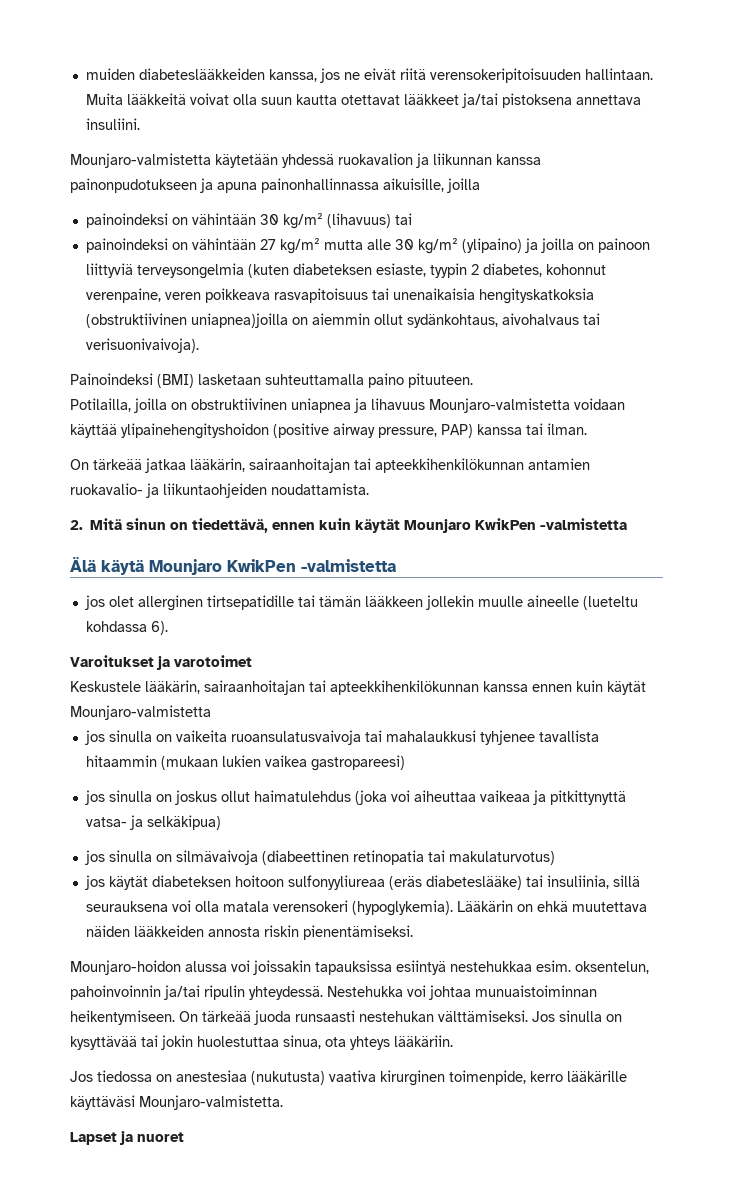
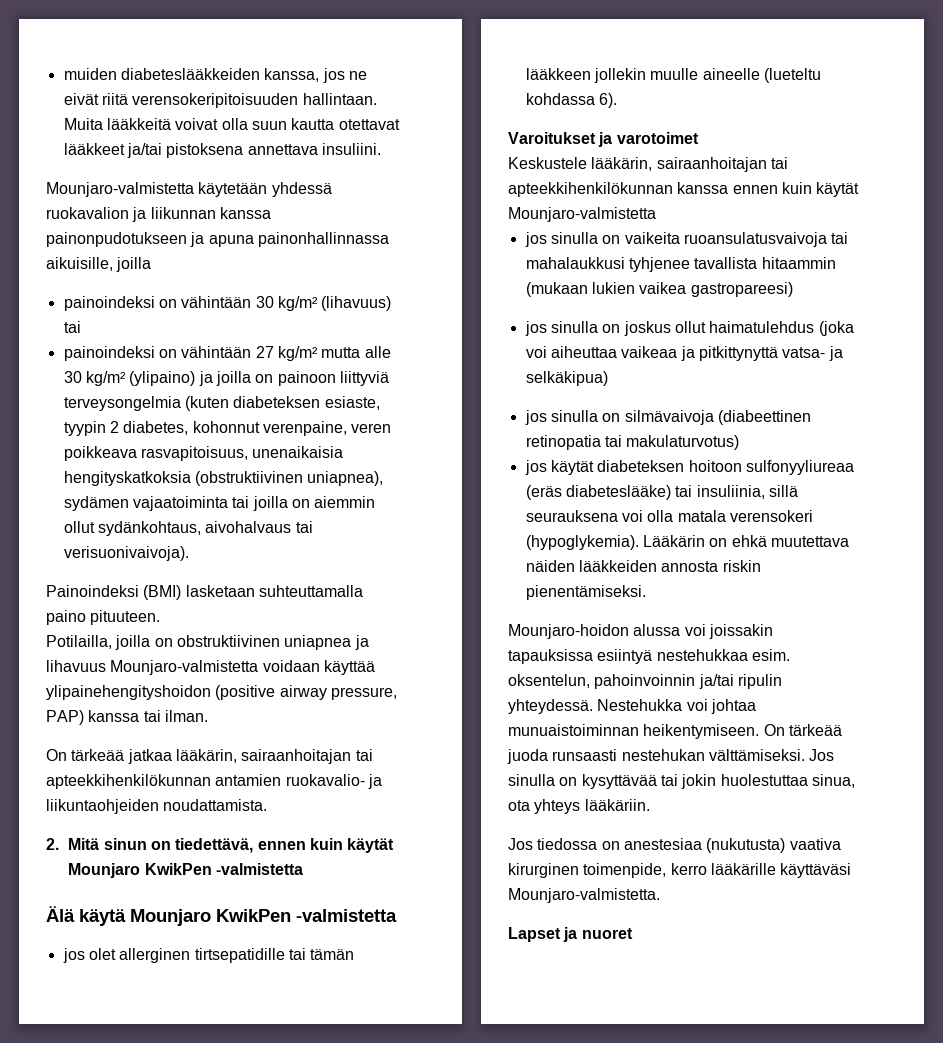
[273,288,389,303] rasvapitoisuus tai -> [140,446,248,461] rasvapitoisuus,
[190,313,288,328] uniapnea)joilla -> [307,471,384,486] [63,496,288,511] uniapnea), sydämen vajaatoiminta tai joilla

